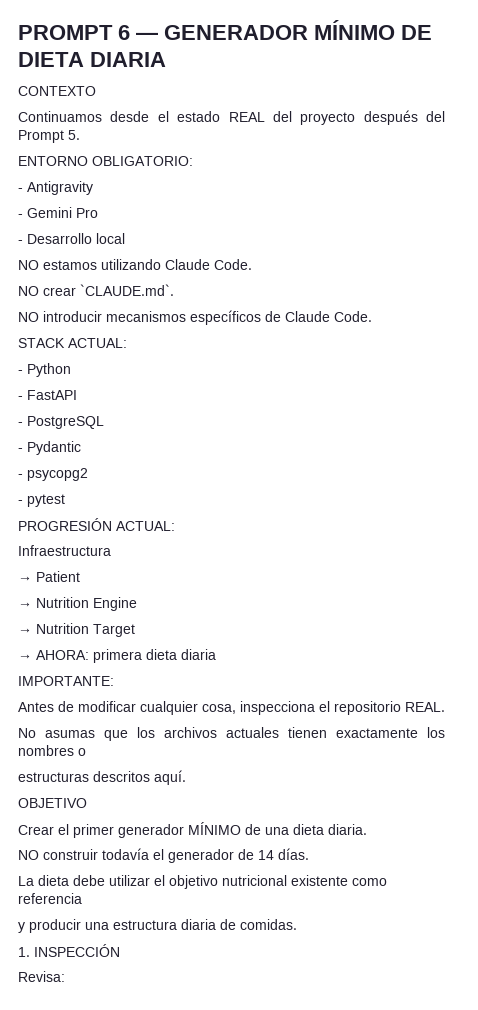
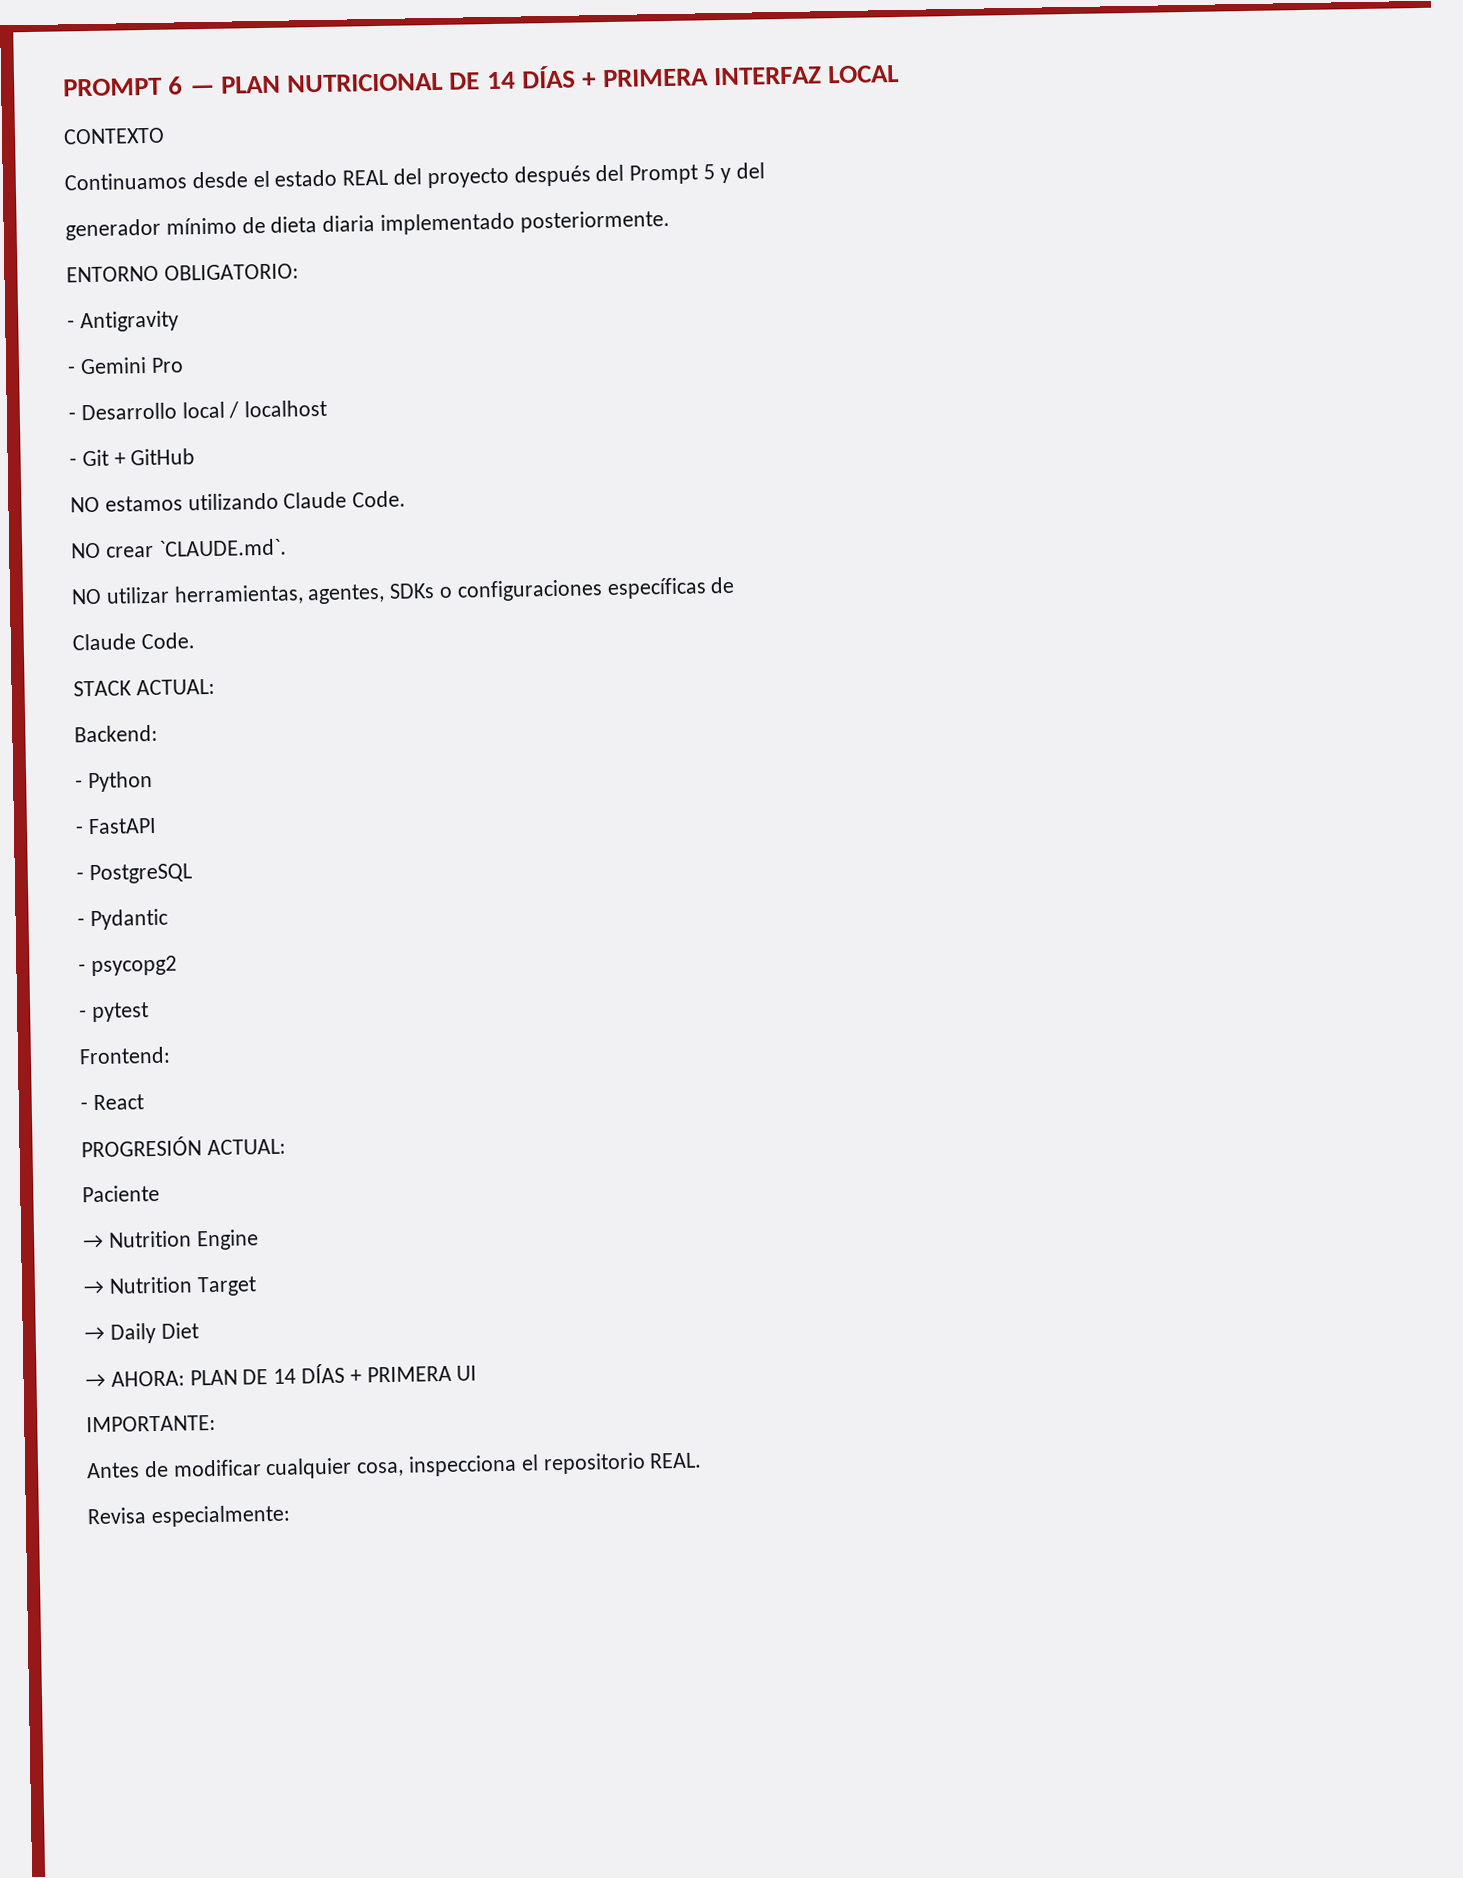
[164,20,432,40] [18,52,166,67] GENERADOR MÍNIMO DE DIETA DIARIA -> [220,64,900,94] PLAN NUTRICIONAL DE 14 DÍAS + PRIMERA INTERFAZ LOCAL
[68,130,80,140] 5. -> [703,162,765,184] [65,209,670,241] 5 y del // generador mínimo de dieta diaria implementado posteriormente.
(125, 238) none -> [228,399,328,419] [69,448,196,467] / localhost // - Git + GitHub
[43,310,281,325] introducir mecanismos específicos de -> [105,576,736,606] utilizar herramientas, agentes, SDKs o configuraciones específicas de //
(127, 343) none -> [74,724,158,743] // Backend:
(65, 500) none -> [79,1046,171,1065] [80,1094,144,1111] // Frontend: // - React
[18,545,111,556] [18,571,80,582] Infraestructura // → Patient -> [82,1184,160,1203] Paciente
(135, 630) none -> [84,1322,199,1344] // → Daily Diet
[93,649,216,663] primera dieta diaria -> [189,1363,478,1386] PLAN DE 14 DÍAS + PRIMERA UI
[18,727,445,741] [18,745,86,756] [18,770,186,785] [18,798,87,808] [18,822,367,838] [18,848,309,863] [18,875,387,889] [18,893,82,904] [18,919,297,933] [18,944,120,957] [18,971,65,982] No asumas que los archivos actuales tienen exactamente los nombres o // estructuras descritos aquí. // OBJETIVO // Crear el primer generador MÍNIMO de una dieta diaria. // NO construir todavía el generador de 14 días. // La dieta debe utilizar el objetivo nutricional existente como referencia // y producir una estructura diaria de comidas. // 1. INSPECCIÓN // Revisa: -> [87,1504,291,1528] Revisa especialmente:

